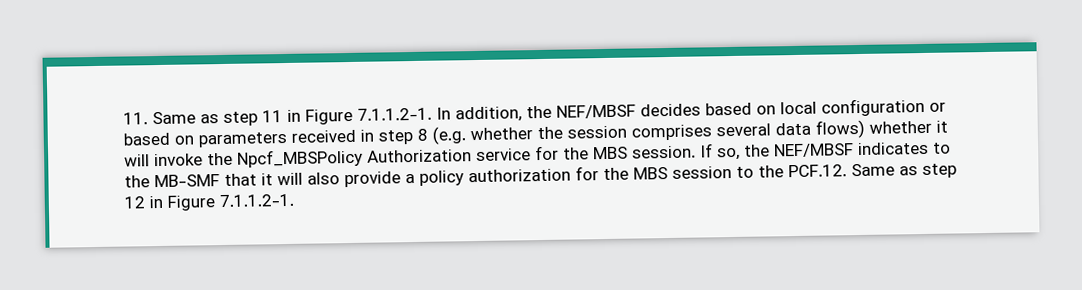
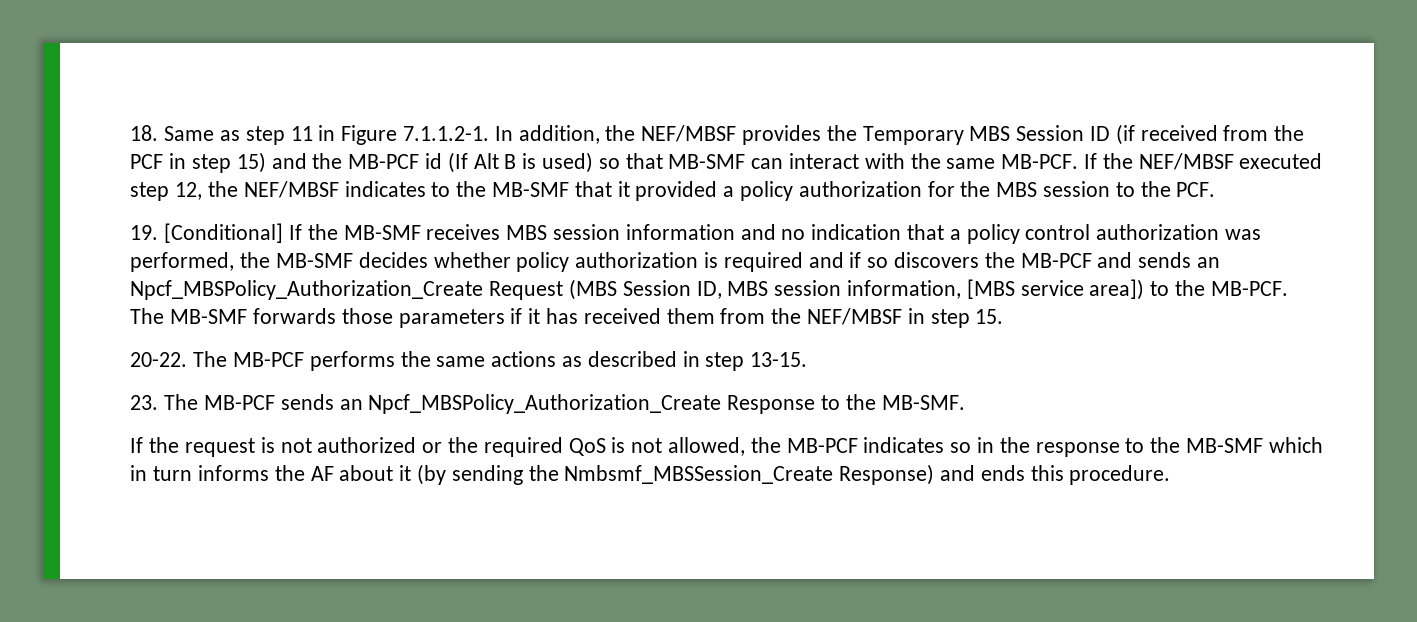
[123,112,149,125] 11. -> [130,125,159,141] 18.
[640,97,947,117] [123,119,949,148] [124,143,741,168] decides based on local configuration or based on parameters received in step 8 (e.g. whether the session comprises several data flows) whether it will invoke the Npcf_MBSPolicy Authorization service for the MBS session. If so, -> [742,124,1305,145] [130,152,1323,173] [130,182,203,201] provides the Temporary MBS Session ID (if received from the PCF in step 15) and the MB-PCF id (If Alt B is used) so that MB-SMF can interact with the same MB-PCF. If the NEF/MBSF executed step 12,
[277,171,402,188] will also provide -> [635,181,718,201] provided
[788,163,958,179] [124,193,295,211] PCF.12. Same as step 12 in Figure 7.1.1.2-1. -> [1176,182,1216,197] [130,223,1262,244] [130,252,1221,272] [130,279,1288,300] [130,308,1004,328] [130,351,808,371] [130,394,965,414] [130,437,1323,457] [130,464,1171,485] PCF. // 19. [Conditional] If the MB-SMF receives MBS session information and no indication that a policy control authorization was performed, the MB-SMF decides whether policy authorization is required and if so discovers the MB-PCF and sends an Npcf_MBSPolicy_Authorization_Create Request (MBS Session ID, MBS session information, [MBS service area]) to the MB-PCF. The MB-SMF forwards those parameters if it has received them from the NEF/MBSF in step 15. // 20-22. The MB-PCF performs the same actions as described in step 13-15. // 23. The MB-PCF sends an Npcf_MBSPolicy_Authorization_Create Response to the MB-SMF. // If the request is not authorized or the required QoS is not allowed, the MB-PCF indicates so in the response to the MB-SMF which in turn informs the AF about it (by sending the Nmbsmf_MBSSession_Create Response) and ends this procedure.

